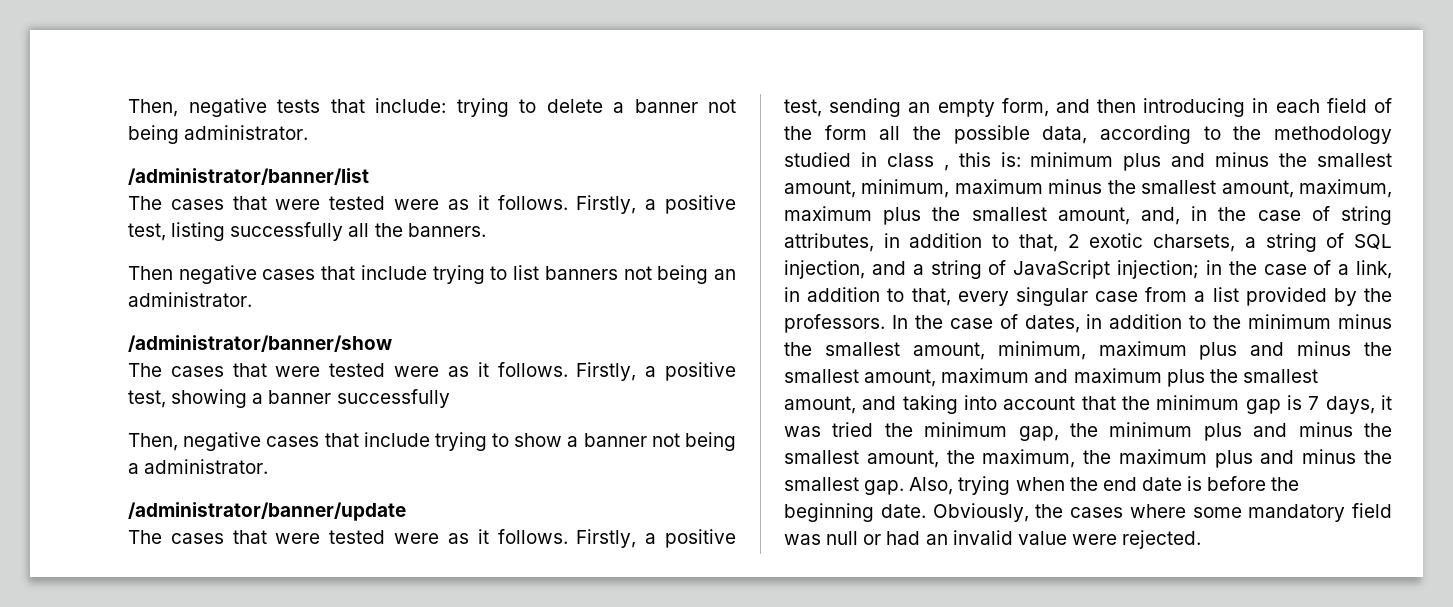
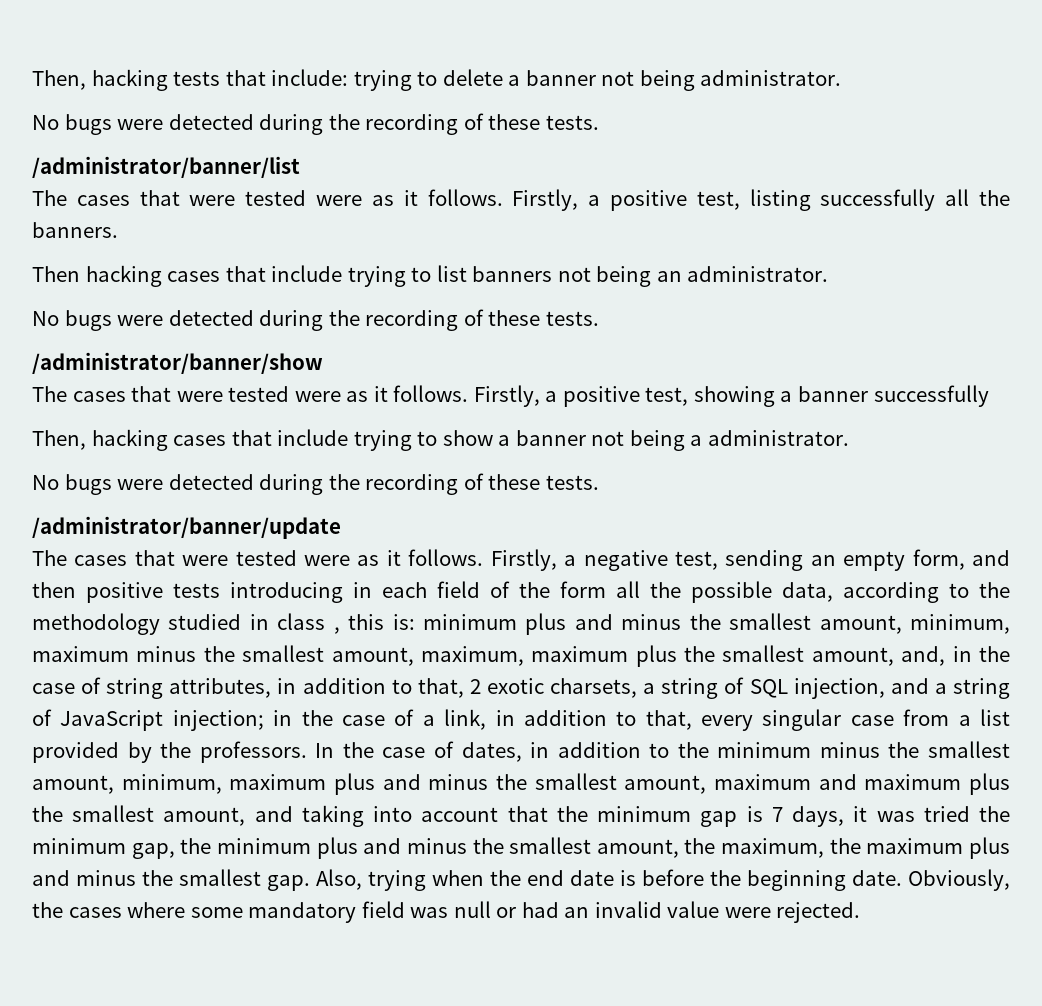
[128,98,267,117] Then, negative -> [32,69,168,91] Then, hacking
(309, 132) none -> [32,113,599,135] // No bugs were detected during the recording of these tests.
[178,265,257,284] negative -> [85,265,162,287] hacking
(252, 299) none -> [32,309,599,331] // No bugs were detected during the recording of these tests.
[183,432,262,451] negative -> [91,429,168,451] hacking
(269, 466) none -> [32,473,599,495] // No bugs were detected during the recording of these tests.
[665,529,736,548] positive -> [583,550,668,571] negative
(1137, 106) none -> [86,582,220,603] positive tests

